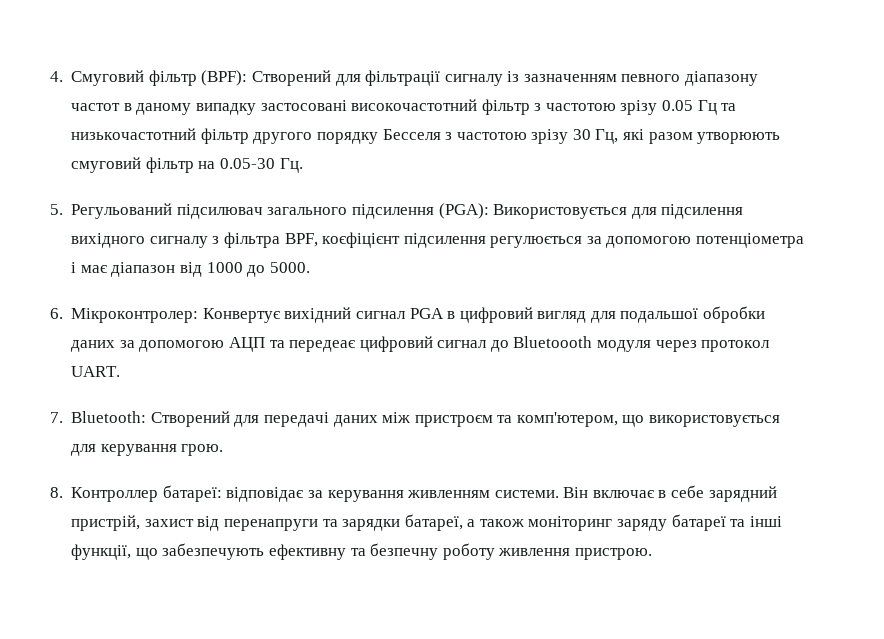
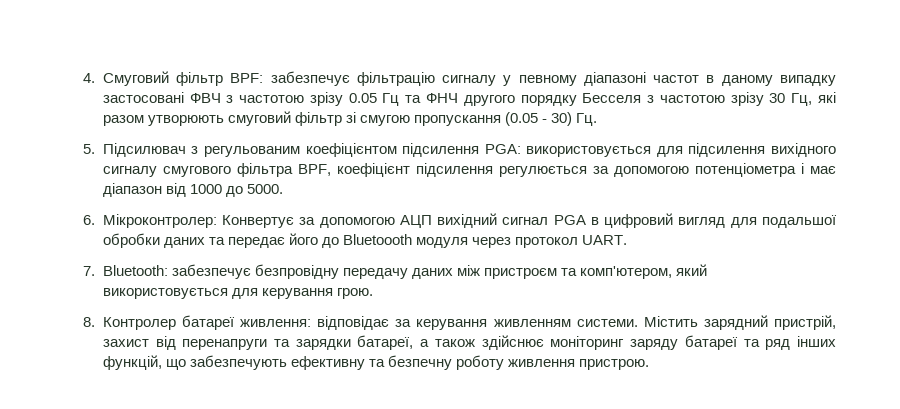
[201,70,759,86] (BPF): Створений для фільтрації сигналу із зазначенням певного діапазону -> [230,71,646,86] BPF: забезпечує фільтрацію сигналу у певному діапазоні
[351,99,530,115] високочастотний фільтр -> [189,93,221,103] ФВЧ
[71,128,249,144] низькочастотний фільтр -> [425,93,458,103] ФНЧ
[198,158,303,173] [49,203,628,219] на 0.05-30 Гц. // 5. Регульований підсилювач загального підсилення (PGA): Використовується -> [345,112,598,126] [83,143,652,157] зі смугою пропускання (0.05 - 30) Гц. // 5. Підсилювач з регульованим коефіцієнтом підсилення PGA: використовується
[212,236,220,244] з -> [162,166,231,177] смугового
[322,232,401,248] коєфіцієнт -> [336,163,410,177] коефіцієнт
(281, 315) none -> [299,215,432,228] за допомогою АЦП
[119,336,488,352] за допомогою АЦП та передеає цифровий сигнал -> [208,233,318,248] та передає його
[150,411,329,427] Створений для передачі -> [171,264,408,279] забезпечує безпровідну передачу
[622,415,645,427] що -> [676,264,708,276] який
[71,485,222,502] Контроллер батареї: -> [102,315,312,330] Контролер батареї живлення:
[563,485,705,498] Він включає в себе -> [643,316,698,327] Містить
(524, 523) none -> [481,335,544,350] здійснює
[749,516,782,527] [71,544,132,560] інші функції, -> [765,336,836,350] [102,355,162,370] ряд інших функцій,

